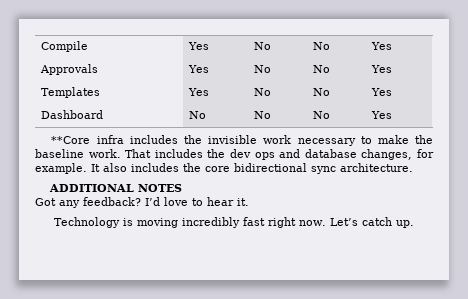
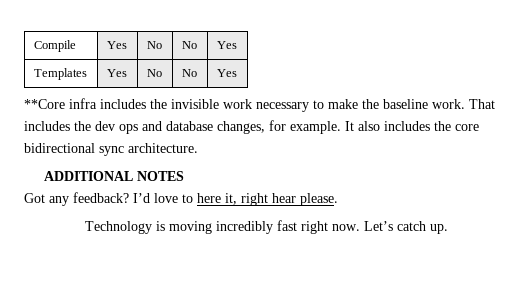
[39,64,98,75] [187,65,209,73] [253,65,271,73] [312,65,330,73] [370,65,392,73] // Approvals | Yes | No | No | Yes -> (237, 45) none
[40,110,103,119] [188,111,206,119] [253,111,271,119] [312,111,330,119] [370,111,392,119] // Dashboard | No | No | No | Yes -> (237, 73) none
[207,197,249,206] hear it. -> [197,193,338,206] here it, right hear please.

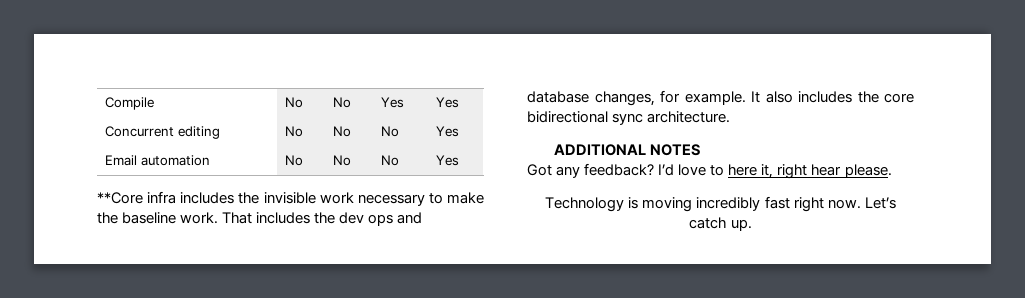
[106,41,127,49] [146,41,162,49] [181,41,197,49] [216,41,237,49] [33,68,87,80] [106,69,127,77] | Yes | No | No | Yes // Templates | Yes -> [285,97,304,108] [333,97,352,108] [381,97,405,108] [436,97,460,108] [105,126,220,139] [285,126,304,137] [333,126,352,137] [381,126,400,137] [436,126,460,137] [105,155,210,166] [285,155,304,166] | No | No | Yes | Yes // Concurrent editing | No | No | No | Yes // Email automation | No

